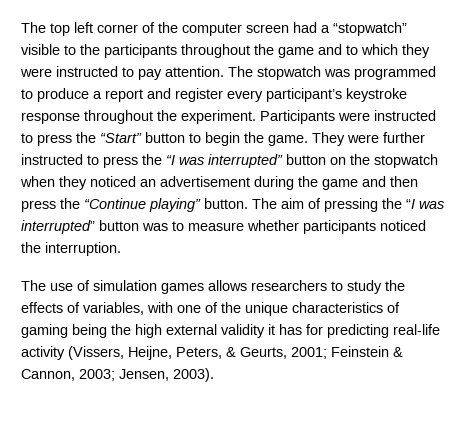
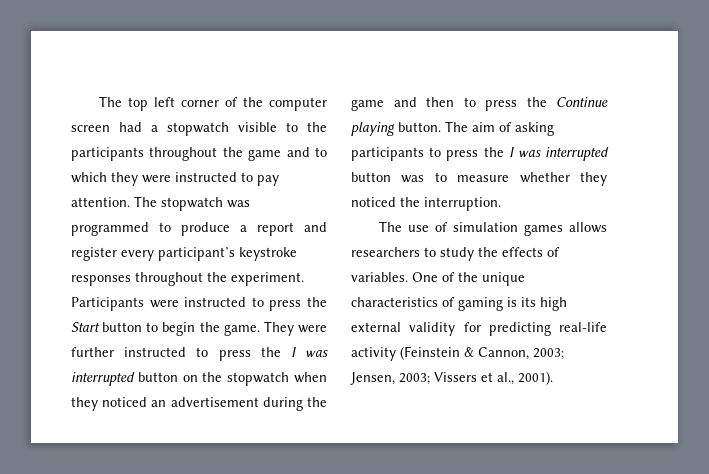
[333,22,407,36] “stopwatch” -> [167,122,229,136] stopwatch
[21,112,80,124] response -> [71,275,131,286] responses
[100,133,142,143] “Start” -> [71,322,100,332] Start
[166,154,283,168] “I was interrupted” -> [290,347,328,357] [71,372,135,386] I was interrupted
[21,198,201,212] press the “Continue playing” -> [463,97,608,111] [351,122,395,136] to press the Continue playing
[324,198,444,212] [21,220,95,234] pressing the “I was interrupted” -> [515,122,554,136] [351,147,609,161] asking participants to press the I was interrupted
[303,220,376,234] participants -> [580,172,607,186] they
[83,302,201,315] variables, with one -> [351,272,438,282] variables. One
[72,324,131,338] being the -> [507,297,536,307] is its
[268,324,302,335] it has -> (456, 329) none
[68,346,403,360] [21,368,214,382] (Vissers, Heijne, Peters, & Geurts, 2001; Feinstein & Cannon, 2003; Jensen, 2003). -> [400,346,564,360] [350,371,553,385] (Feinstein & Cannon, 2003; Jensen, 2003; Vissers et al., 2001).

